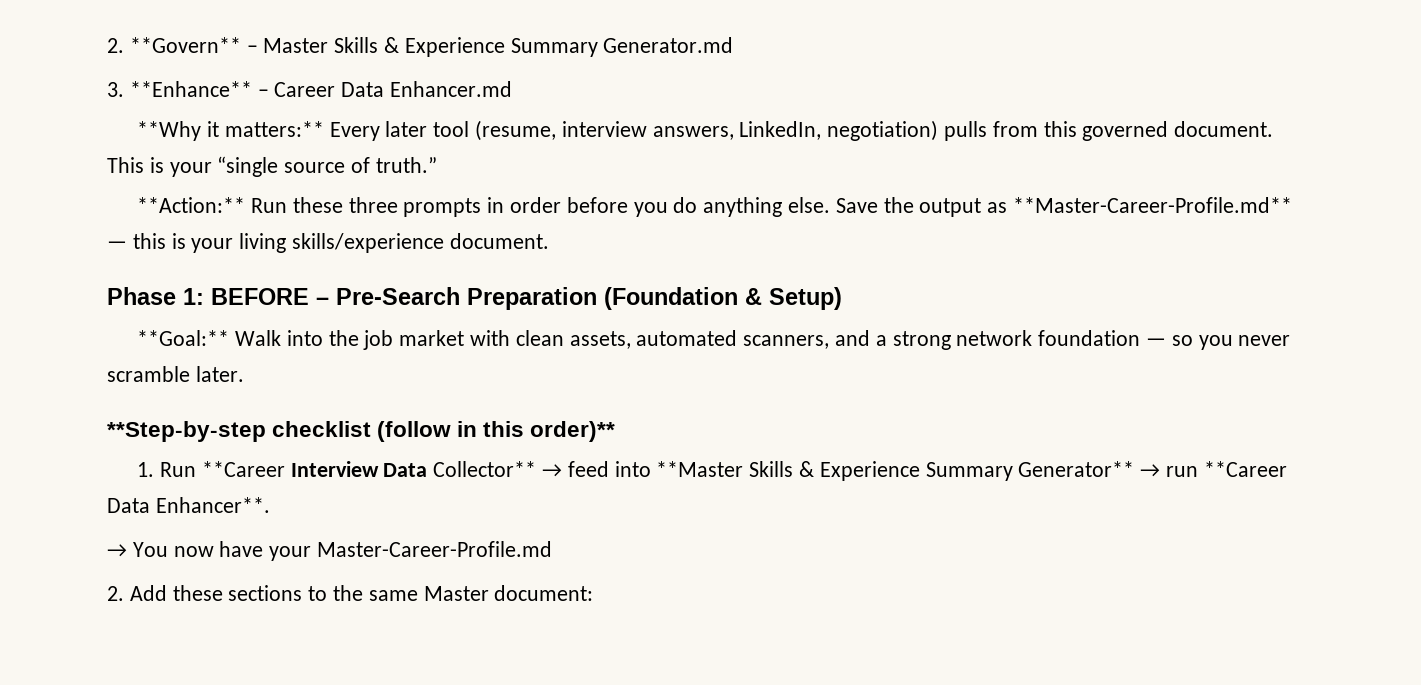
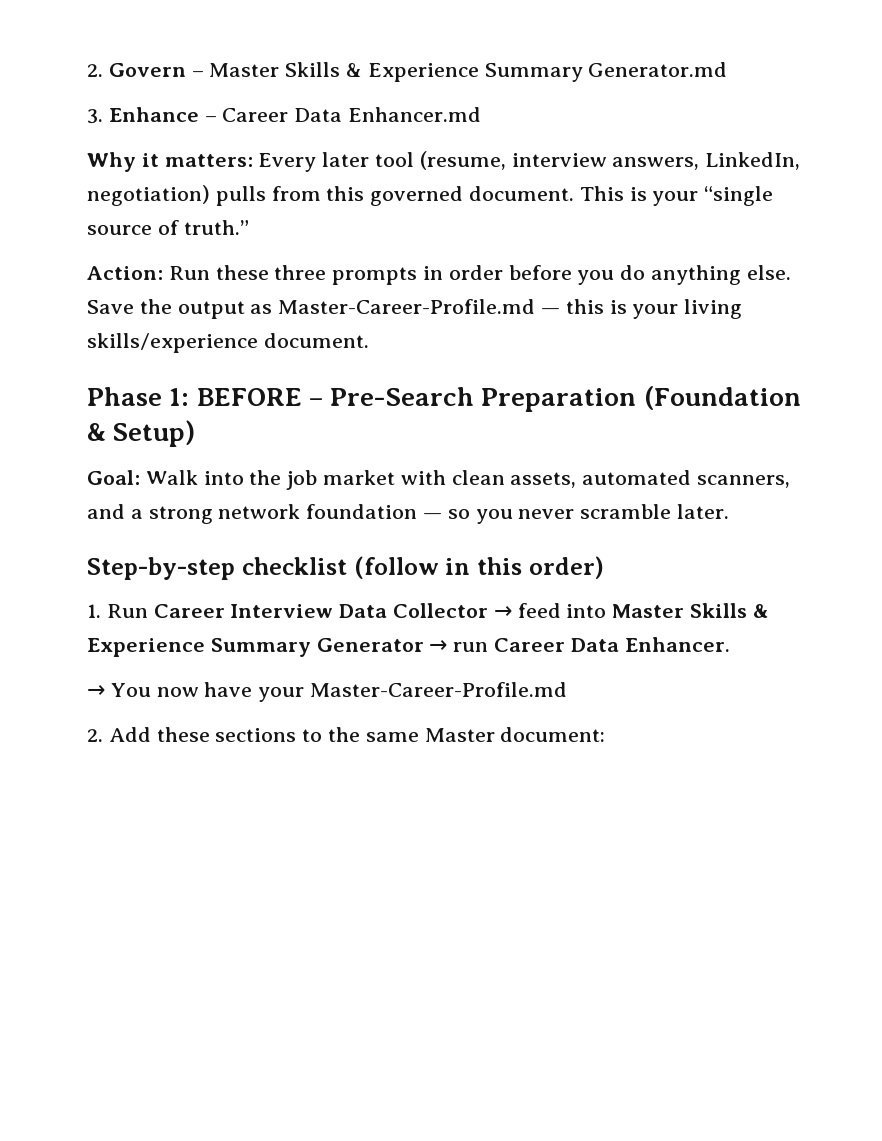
[107,37,241,53] 2. **Govern** -> [87,63,186,77] 2. Govern
[129,81,252,97] **Enhance** -> [108,107,199,122] Enhance
[137,121,324,141] **Why it matters:** -> [87,152,253,172] Why it matters:
[137,197,246,213] **Action:** -> [87,266,163,280] Action:
[1013,197,1293,213] **Master-Career-Profile.md** -> [278,299,536,314] Master-Career-Profile.md
[137,330,230,346] **Goal:** -> [87,470,140,485] Goal:
[107,421,266,442] **Step-by-step -> [87,557,235,580] Step-by-step
[530,421,616,442] order)** -> [528,556,604,579] order)
[201,461,285,477] **Career -> [153,604,225,618] Career
[433,461,537,477] Collector** -> [393,603,489,618] Collector
[656,461,1135,481] **Master Skills & Experience Summary Generator** -> [612,603,768,618] [87,638,424,657] Master Skills & Experience Summary Generator
[1203,461,1287,477] [107,497,270,513] **Career Data Enhancer**. -> [494,637,730,652] Career Data Enhancer.

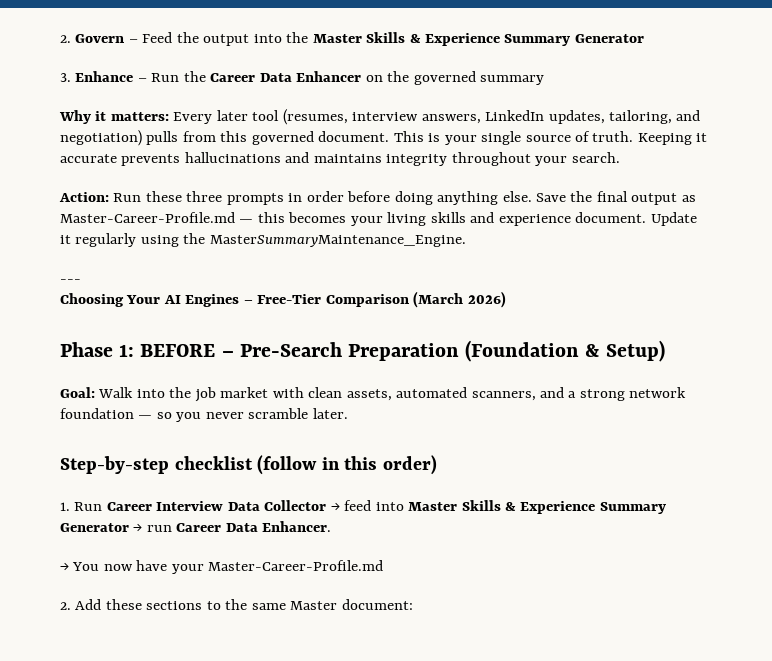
[209,62,728,82] Master Skills & Experience Summary Generator.md -> [142,32,644,46] Feed the output into the Master Skills & Experience Summary Generator
[222,107,482,122] Career Data Enhancer.md -> [151,71,545,85] Run the Career Data Enhancer on the governed summary
[419,151,506,170] (resume, -> [282,109,348,125] (resumes,
[705,152,801,170] LinkedIn, -> [485,110,701,124] LinkedIn updates, tailoring, and
[704,186,774,206] “single -> [481,131,522,145] single
[183,220,249,235] truth.” -> [592,131,708,145] [60,152,620,166] truth. Keeping it accurate prevents hallucinations and maintains integrity throughout your search.
[577,265,646,285] you do -> [394,191,433,205] doing
(172, 306) none -> [596,191,628,202] final
[609,300,627,314] is -> [288,212,347,223] becomes
[87,333,369,353] skills/experience document. -> [430,212,697,226] [60,233,466,247] [60,279,81,283] [60,291,506,308] skills and experience document. Update it regularly using the MasterSummaryMaintenance_Engine. // --- // Choosing Your AI Engines – Free-Tier Comparison (March 2026)

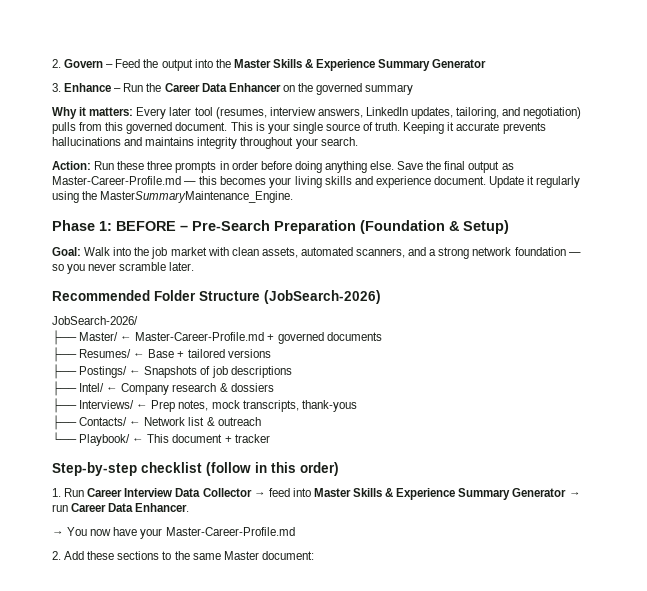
[60,279,81,283] [60,291,506,308] // --- // Choosing Your AI Engines – Free-Tier Comparison (March 2026) -> (294, 197) none
(348, 413) none -> [52,290,381,304] [52,316,138,325] [52,330,382,345] [52,347,271,362] [52,364,292,379] [52,381,274,396] [52,398,357,413] [52,415,261,430] [52,432,270,446] // Recommended Folder Structure (JobSearch-2026) // JobSearch-2026/ // ├── Master/ ← Master-Career-Profile.md + governed documents // ├── Resumes/ ← Base + tailored versions // ├── Postings/ ← Snapshots of job descriptions // ├── Intel/ ← Company research & dossiers // ├── Interviews/ ← Prep notes, mock transcripts, thank-yous // ├── Contacts/ ← Network list & outreach // └── Playbook/ ← This document + tracker

